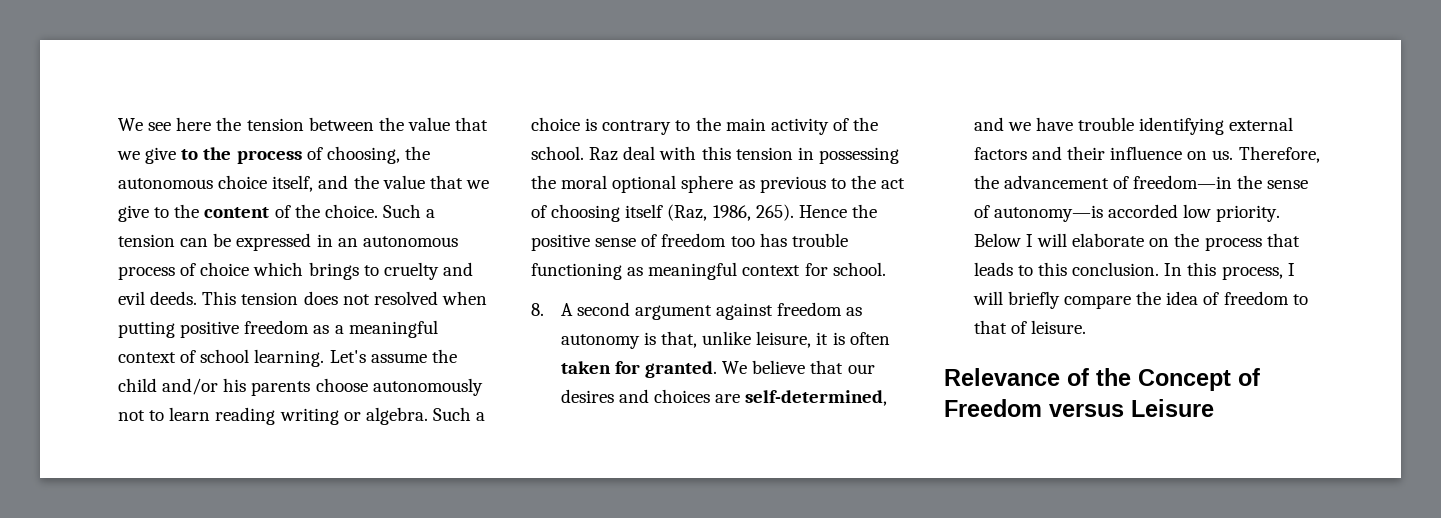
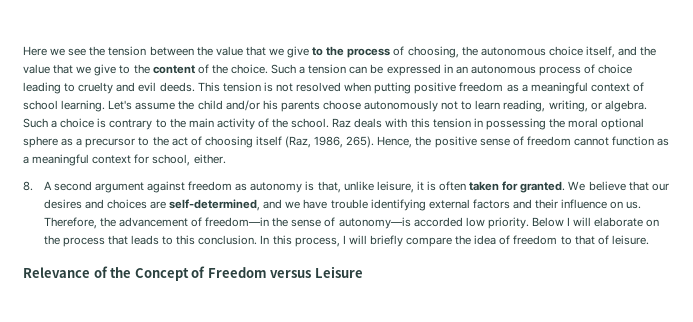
[118,117,212,131] We see here -> [23,46,87,56] Here we see
[253,262,359,280] which brings -> [23,82,61,94] leading
[303,291,338,305] does -> [263,82,273,92] is
[215,407,339,425] reading writing -> [503,100,588,112] reading, writing,
[623,146,656,160] deal -> [354,118,383,128] deals
[759,176,826,193] previous -> [76,138,136,148] a precursor
[798,205,847,218] Hence -> [377,136,413,148] Hence,
[730,233,848,247] [531,263,644,280] too has trouble functioning as -> [573,136,670,146] [23,156,29,164] cannot function as a
[832,262,886,276] school. -> [152,154,226,166] school, either.

